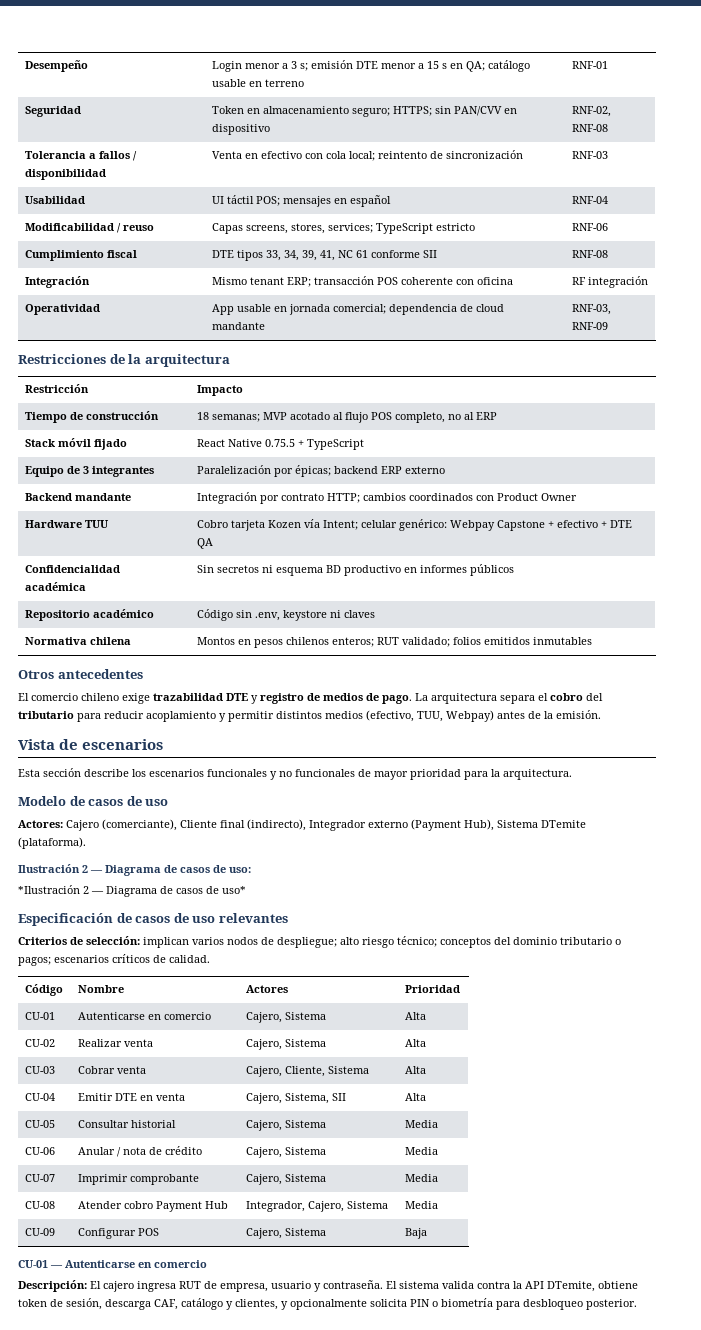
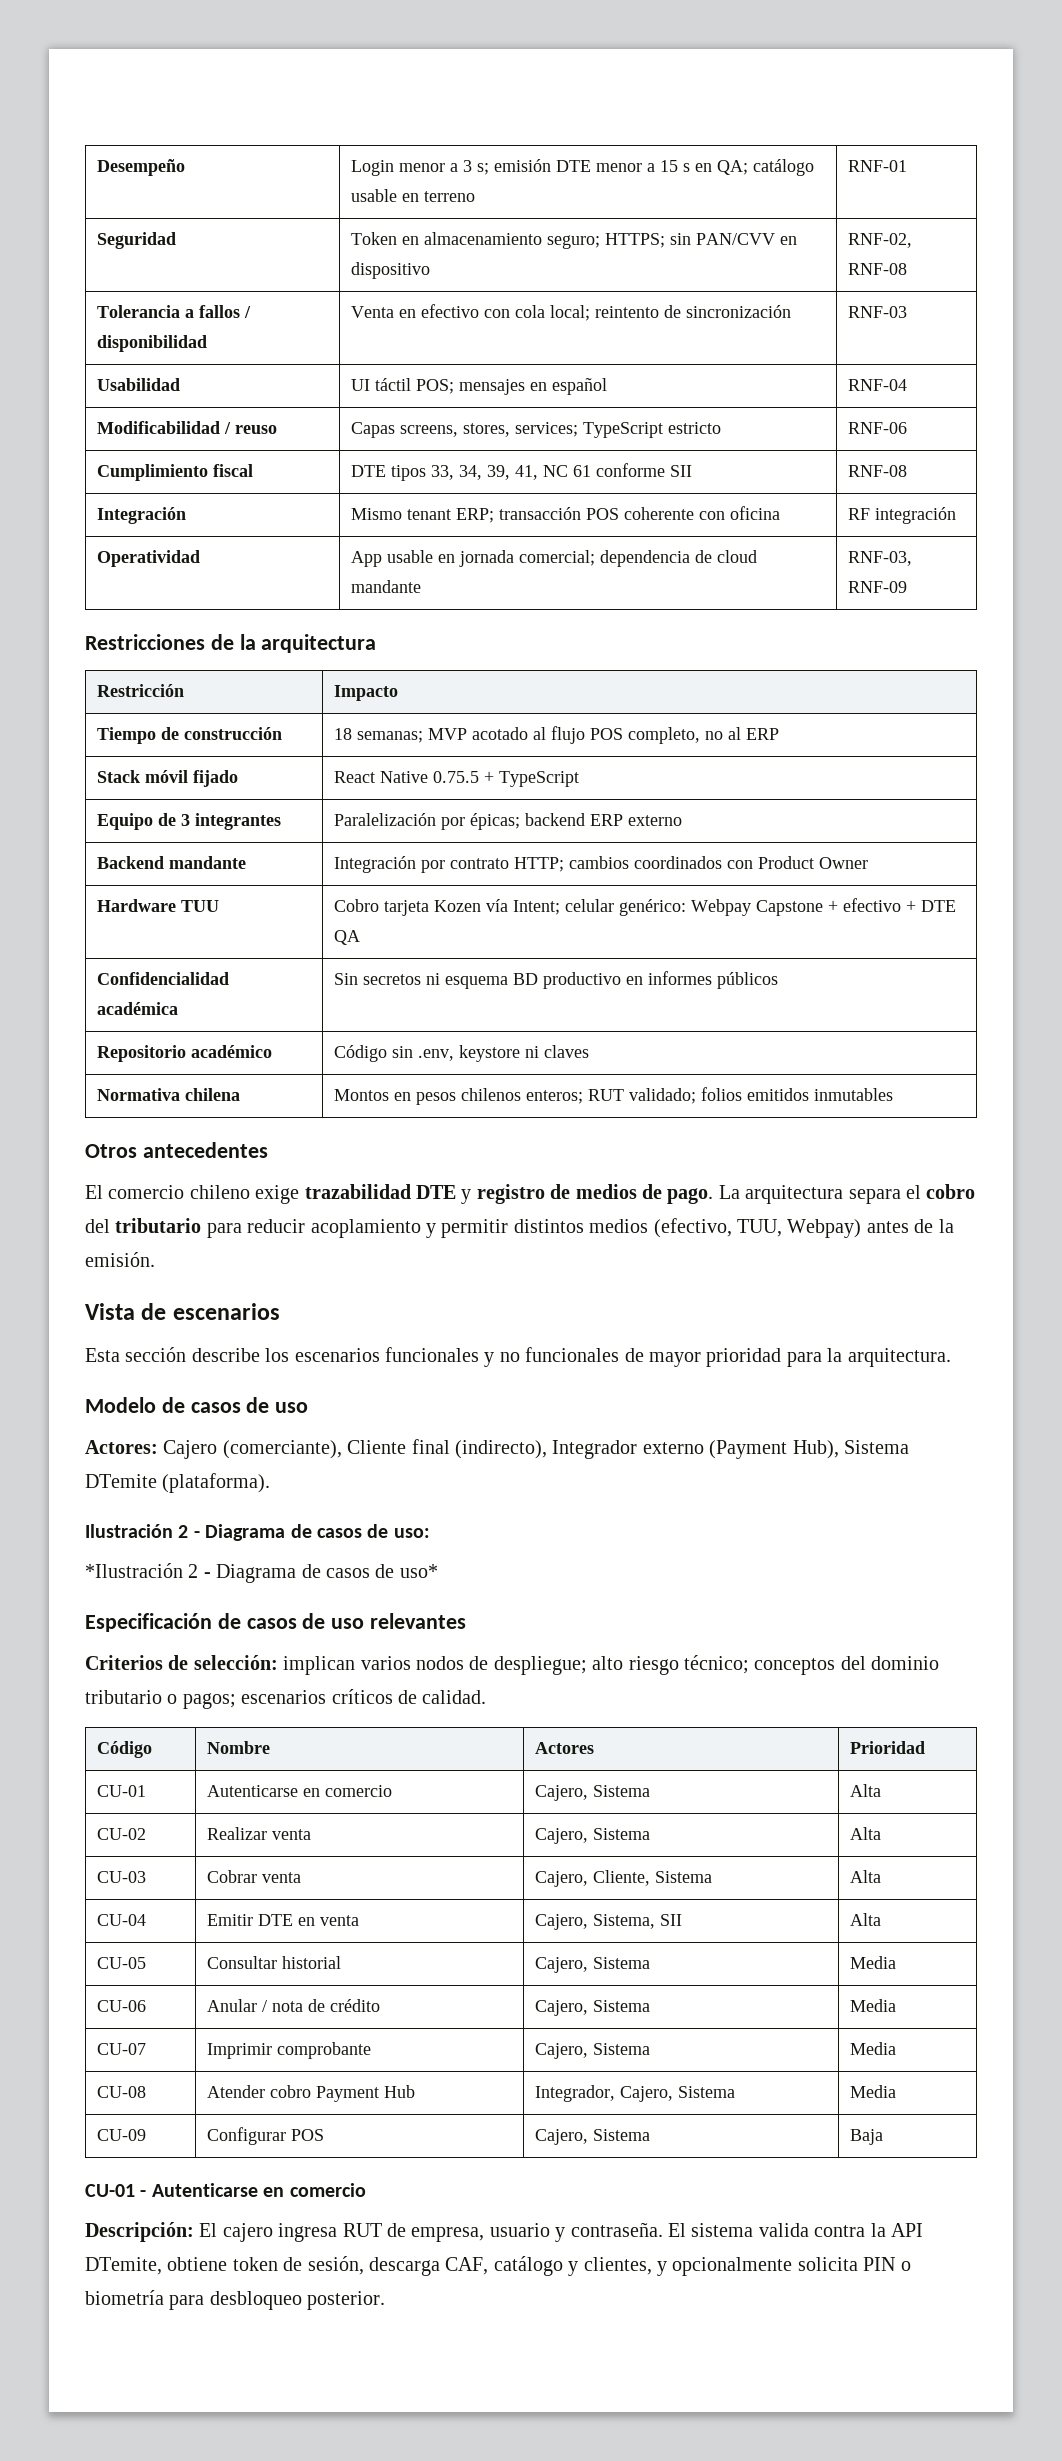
[90,870,103,873] — -> [193,1531,200,1538] -
[91,891,104,894] — -> [203,1572,211,1578] -
[50,1265,63,1268] — -> [140,2190,147,2197] -

